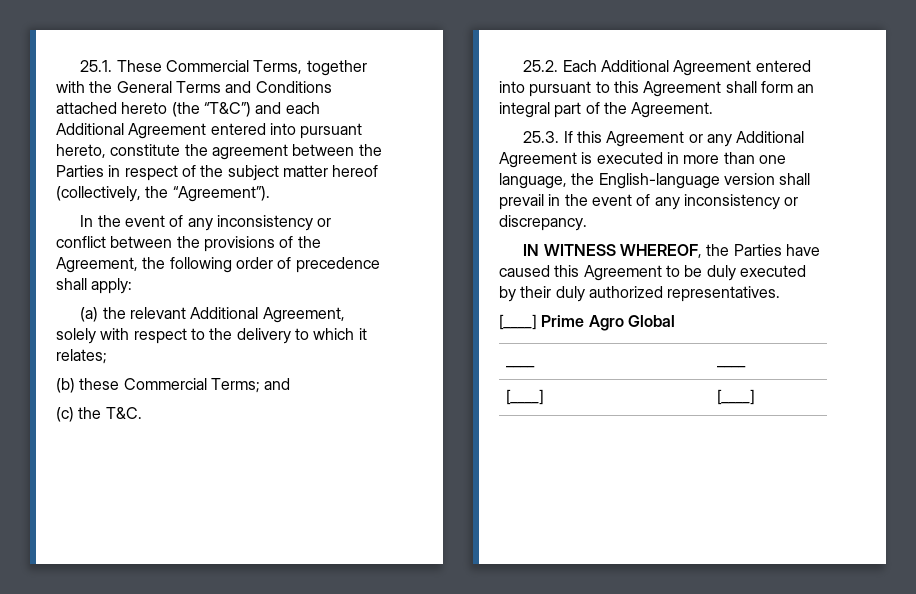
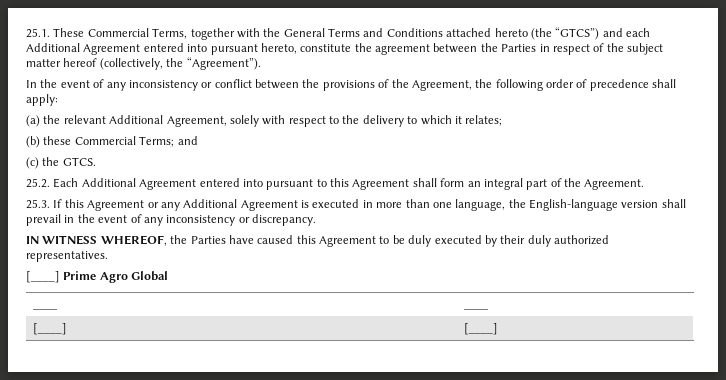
[203,102,251,117] “T&C”) -> [555,27,600,40] “GTCS”)
[105,407,142,419] T&C. -> [62,157,96,166] GTCS.

